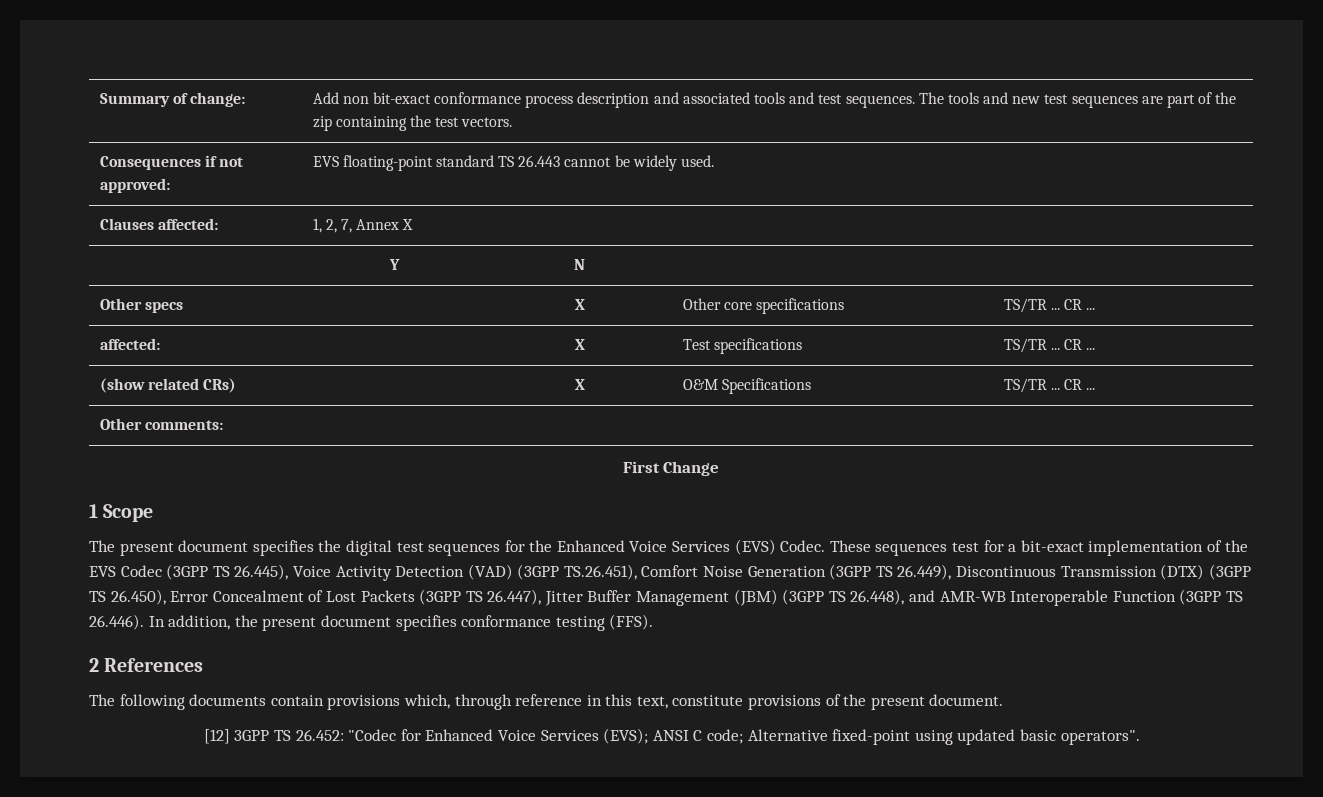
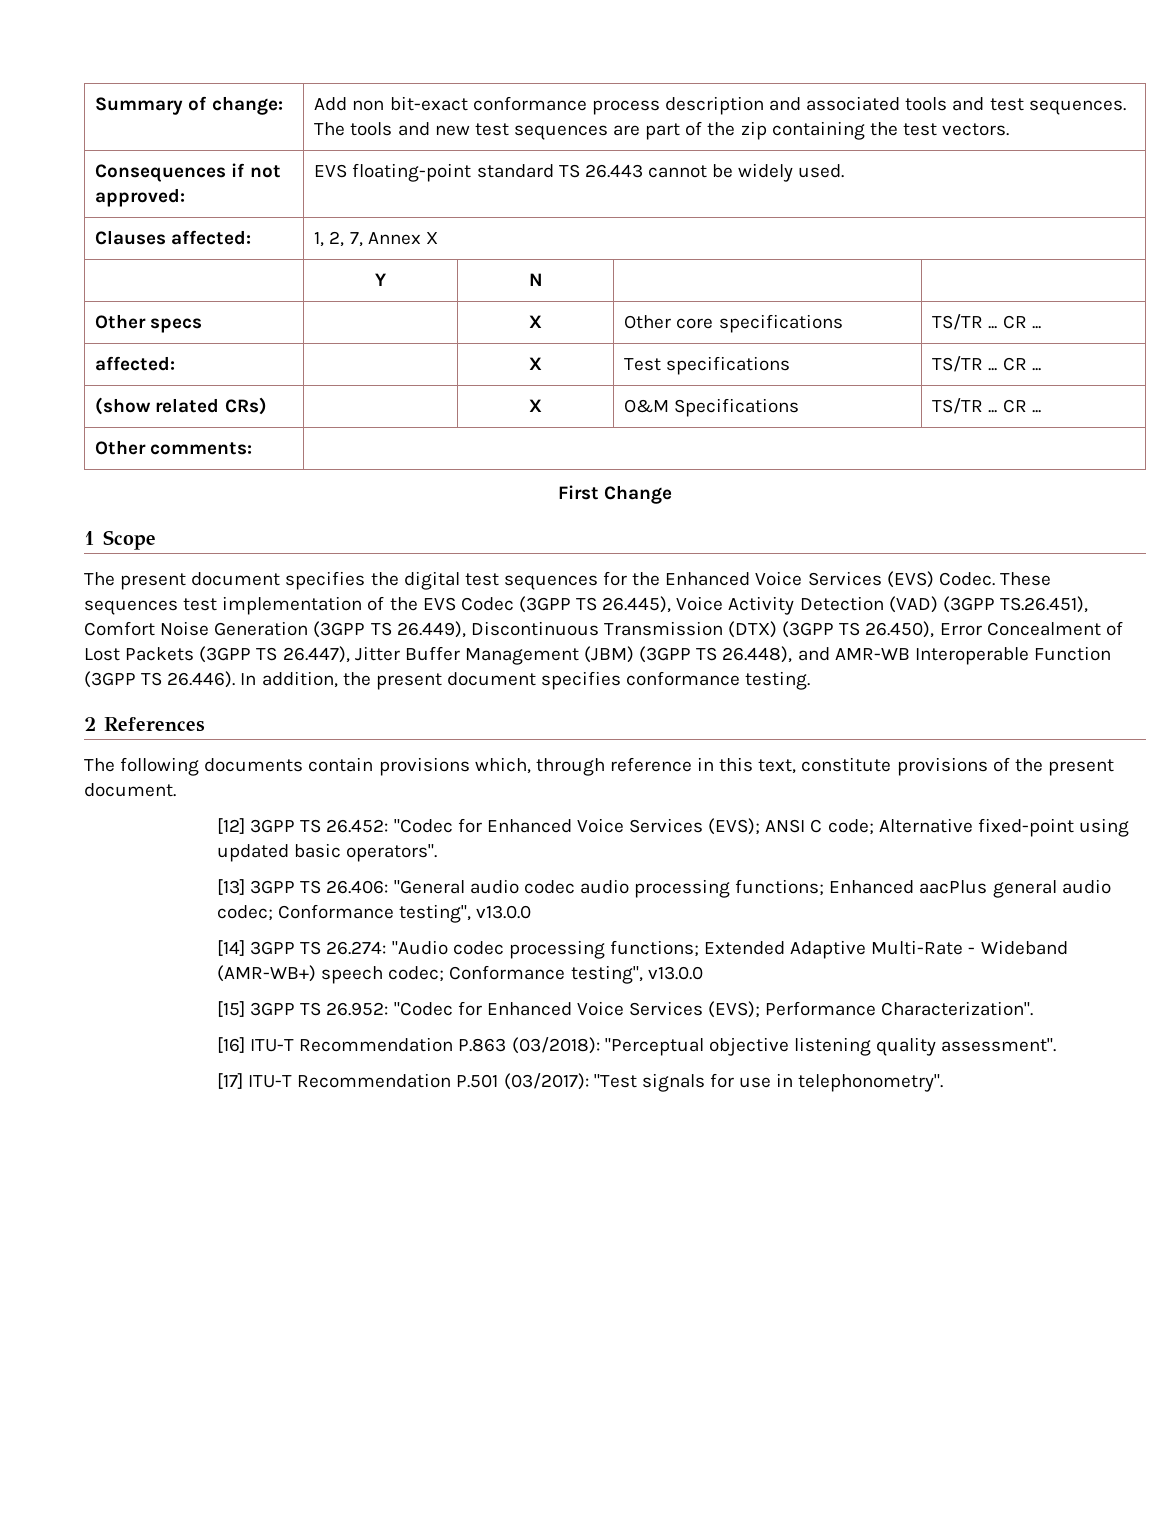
[983,540,1084,552] for a bit-exact -> (218, 604) none
[555,614,654,631] testing (FFS). -> [745,671,811,690] testing.
(1140, 737) none -> [217,879,1111,898] [217,904,532,923] [217,940,1068,959] [217,965,703,984] [217,1001,1034,1018] [217,1037,1057,1056] [217,1073,944,1092] // [13] 3GPP TS 26.406: "General audio codec audio processing functions; Enhanced aacPlus general audio codec; Conformance testing", v13.0.0 // [14] 3GPP TS 26.274: "Audio codec processing functions; Extended Adaptive Multi-Rate - Wideband (AMR-WB+) speech codec; Conformance testing", v13.0.0 // [15] 3GPP TS 26.952: "Codec for Enhanced Voice Services (EVS); Performance Characterization". // [16] ITU-T Recommendation P.863 (03/2018): "Perceptual objective listening quality assessment". // [17] ITU-T Recommendation P.501 (03/2017): "Test signals for use in telephonometry".

